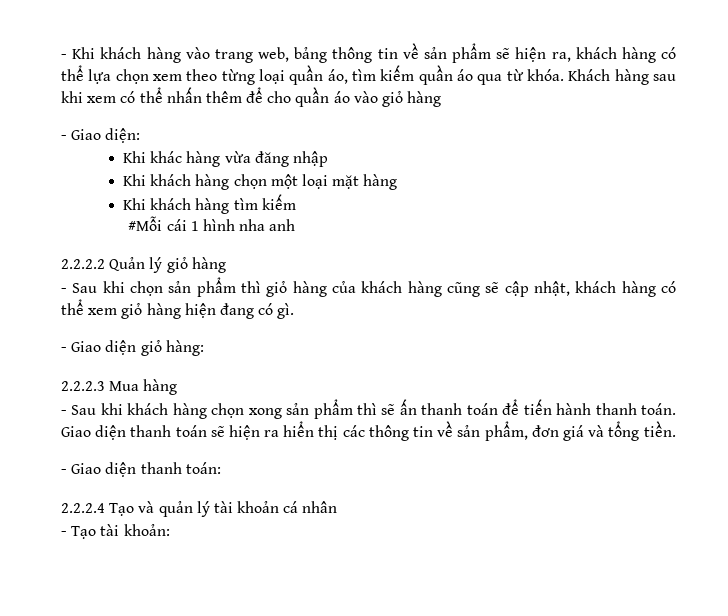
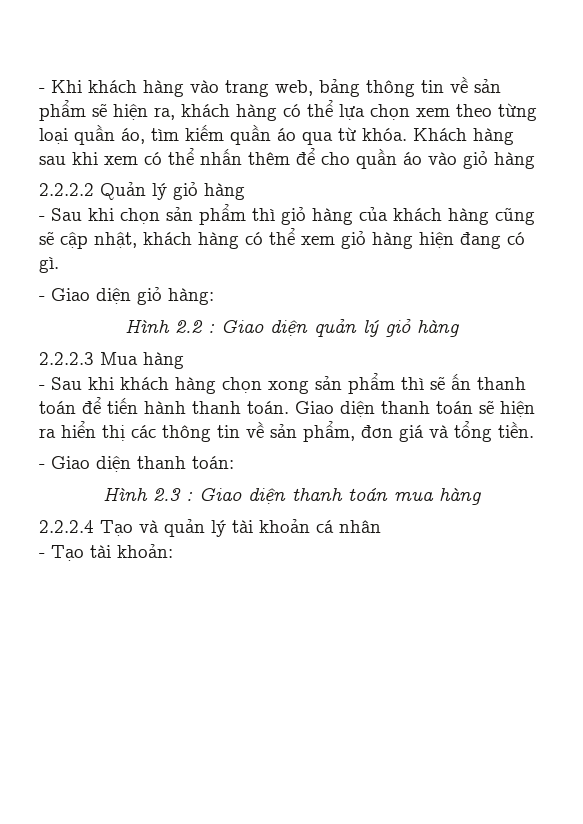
[61,128,141,143] [123,151,328,167] [123,174,398,190] [123,194,296,214] [128,216,296,231] // - Giao diện: // Khi khác hàng vừa đăng nhập // Khi khách hàng chọn một loại mặt hàng // Khi khách hàng tìm kiếm // #Mỗi cái 1 hình nha anh -> (535, 160) none
(204, 348) none -> [125,319,459,337] // Hình 2.2 : Giao diện quản lý giỏ hàng
(221, 468) none -> [103,487,481,505] // Hình 2.3 : Giao diện thanh toán mua hàng

